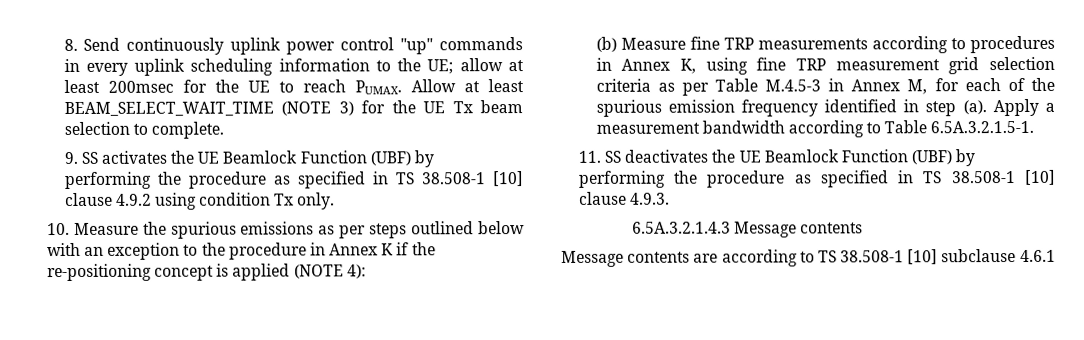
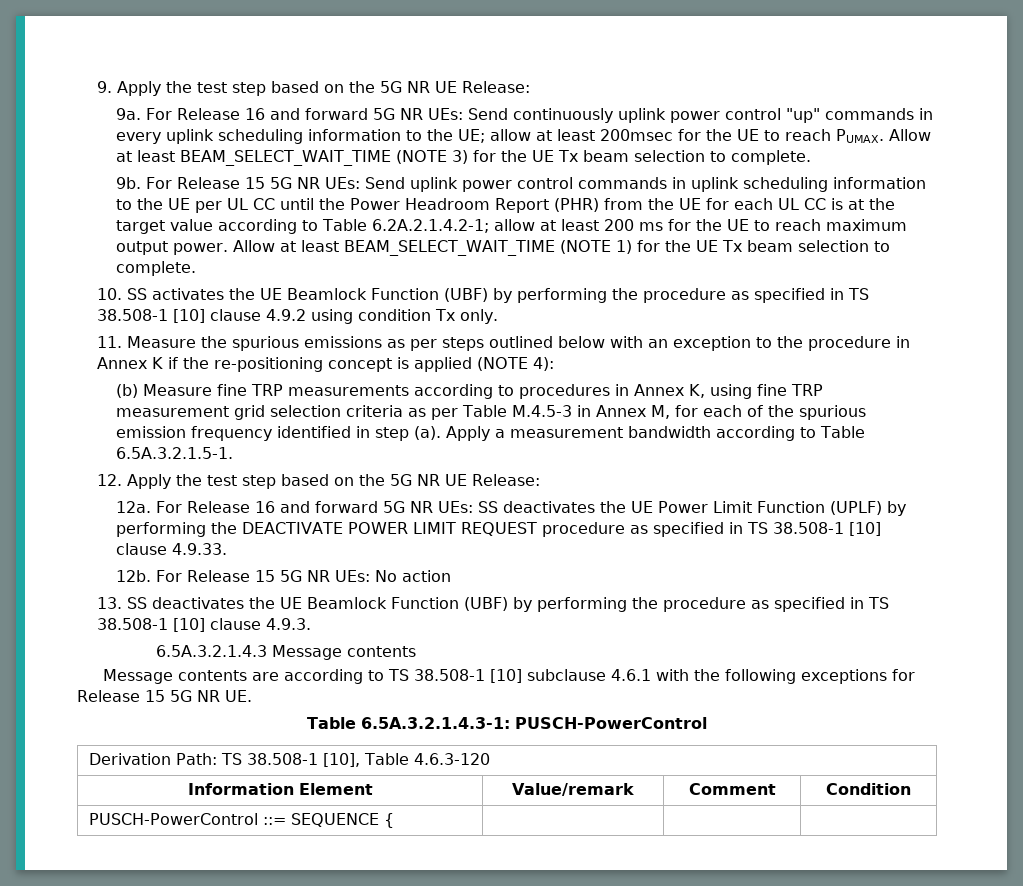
[63,38,78,52] 8. -> [96,81,530,96] [116,108,464,120] 9. Apply the test step based on the 5G NR UE Release: // 9a. For Release 16 and forward 5G NR UEs:
[63,151,78,165] 9. -> [116,177,927,192] [116,198,896,213] [116,219,908,234] [116,240,891,256] [116,261,197,276] [96,288,122,300] 9b. For Release 15 5G NR UEs: Send uplink power control commands in uplink scheduling information to the UE per UL CC until the Power Headroom Report (PHR) from the UE for each UL CC is at the target value according to Table 6.2A.2.1.4.2-1; allow at least 200 ms for the UE to reach maximum output power. Allow at least BEAM_SELECT_WAIT_TIME (NOTE 1) for the UE Tx beam selection to complete. // 10.
[46,222,70,236] 10. -> [96,336,122,348] 11.
[577,150,601,163] 11. -> [96,474,540,489] [116,501,907,516] [116,522,882,537] [116,543,228,555] [116,570,452,582] [96,597,122,609] 12. Apply the test step based on the 5G NR UE Release: // 12a. For Release 16 and forward 5G NR UEs: SS deactivates the UE Power Limit Function (UPLF) by performing the DEACTIVATE POWER LIMIT REQUEST procedure as specified in TS 38.508-1 [10] clause 4.9.33. // 12b. For Release 15 5G NR UEs: No action // 13.
(1056, 256) none -> [656,669,916,684] [77,690,252,702] [307,717,707,729] [89,753,491,767] [187,783,373,795] [512,783,635,796] [688,783,776,795] [826,783,911,795] [89,813,395,828] with the following exceptions for Release 15 5G NR UE. // Table 6.5A.3.2.1.4.3-1: PUSCH-PowerControl // Derivation Path: TS 38.508-1 [10], Table 4.6.3-120 // Information Element | Value/remark | Comment | Condition // PUSCH-PowerControl ::= SEQUENCE { | | |

